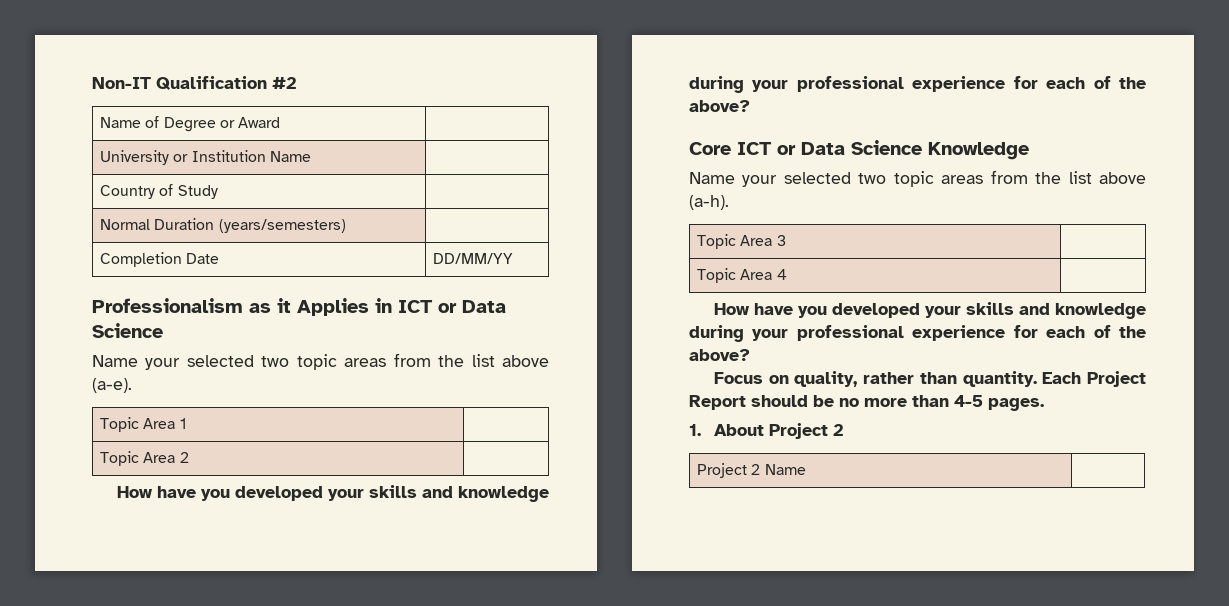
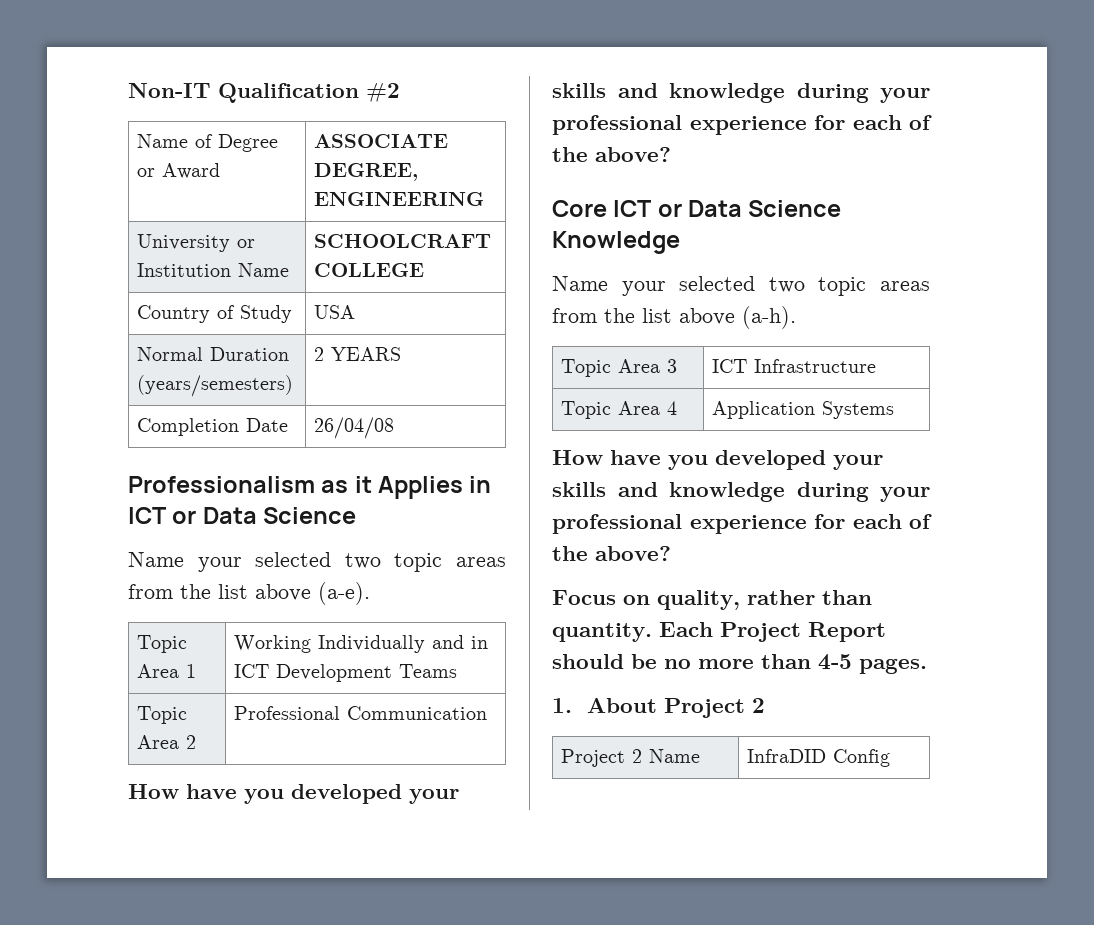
(281, 122) none -> [313,134,448,148] [313,163,418,181] [313,192,484,206] ASSOCIATE DEGREE, ENGINEERING
(311, 156) none -> [313,234,491,248] [313,263,424,277] SCHOOLCRAFT COLLEGE
(218, 192) none -> [313,305,355,319] USA
(346, 226) none -> [313,347,401,361] 2 YEARS
[432,253,513,264] DD/MM/YY -> [313,417,394,439] 26/04/08
(186, 423) none -> [233,635,488,653] [233,664,457,682] Working Individually and in ICT Development Teams
(189, 457) none -> [233,706,487,720] Professional Communication
(786, 240) none -> [711,359,876,373] ICT Infrastructure
(787, 274) none -> [711,401,894,419] Application Systems
(806, 469) none -> [746,749,890,767] InfraDID Config

